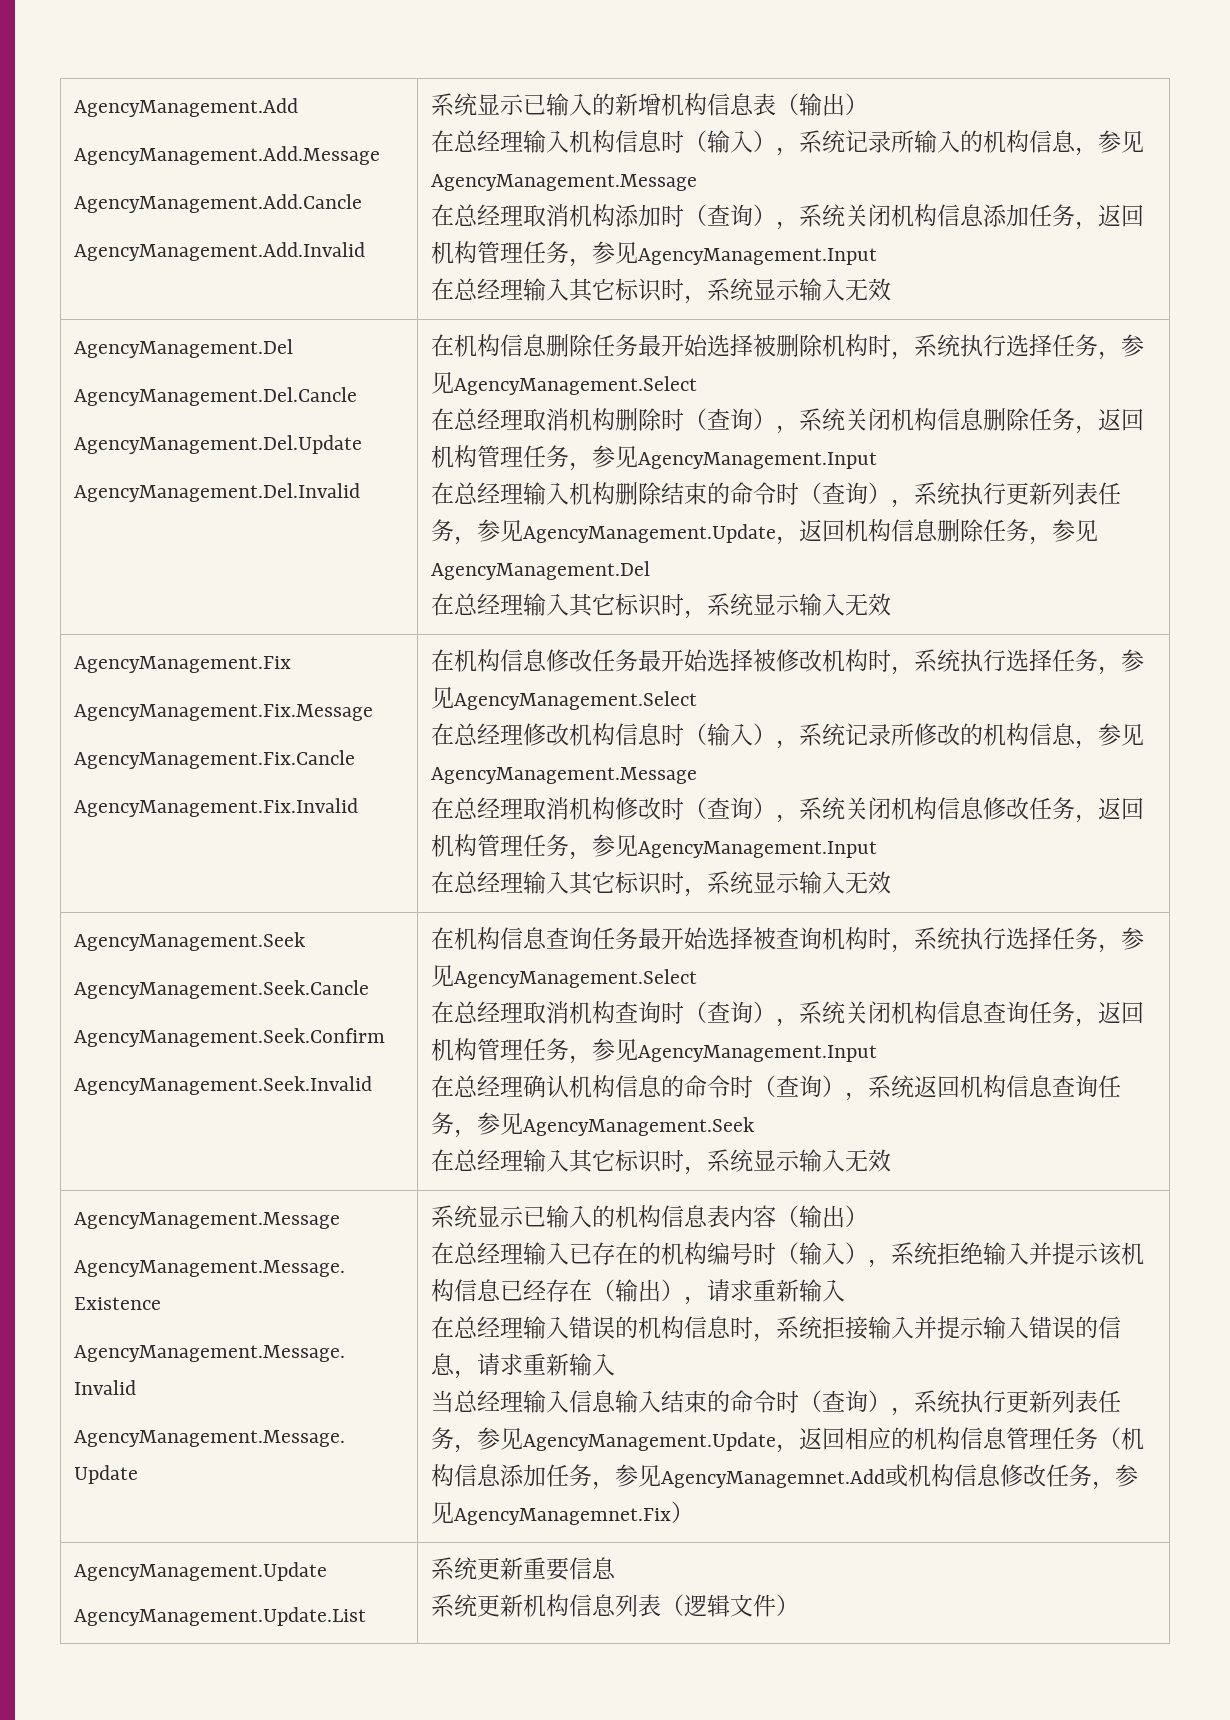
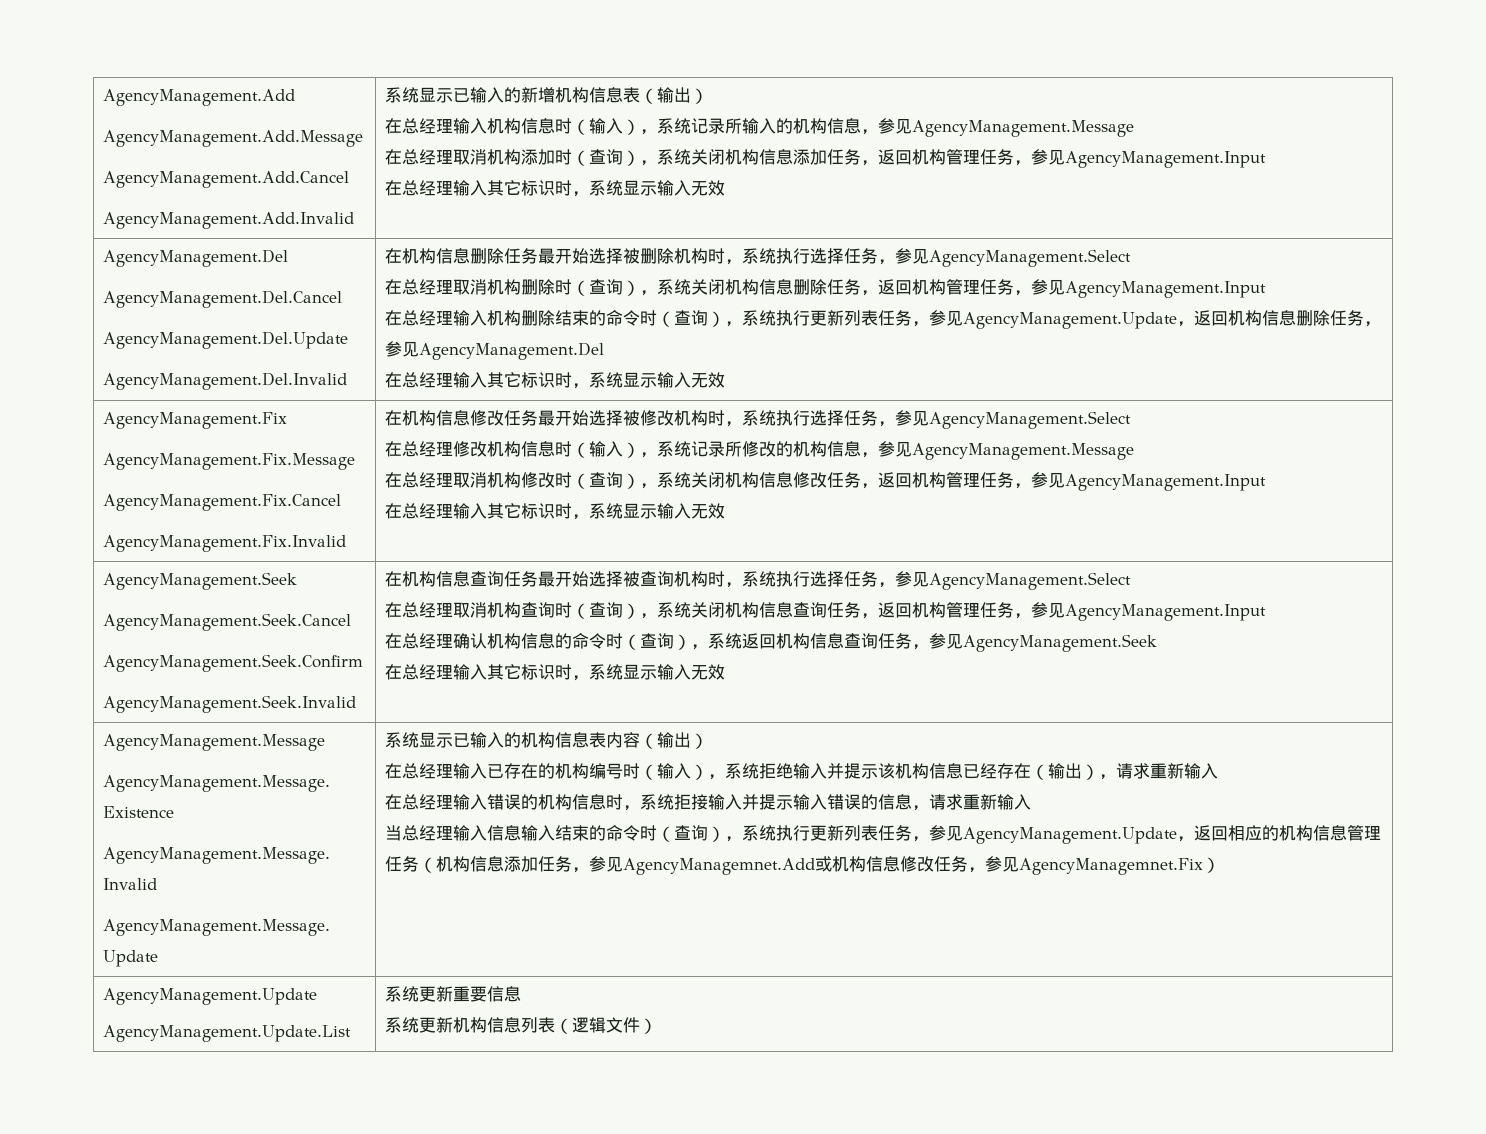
[74,194,363,213] AgencyManagement.Add.Cancle -> [103,171,350,188] AgencyManagement.Add.Cancel
[74,387,358,406] AgencyManagement.Del.Cancle -> [103,290,343,308] AgencyManagement.Del.Cancel
[74,750,356,769] AgencyManagement.Fix.Cancle -> [103,494,342,511] AgencyManagement.Fix.Cancel
[74,980,370,999] AgencyManagement.Seek.Cancle -> [103,613,352,631] AgencyManagement.Seek.Cancel

